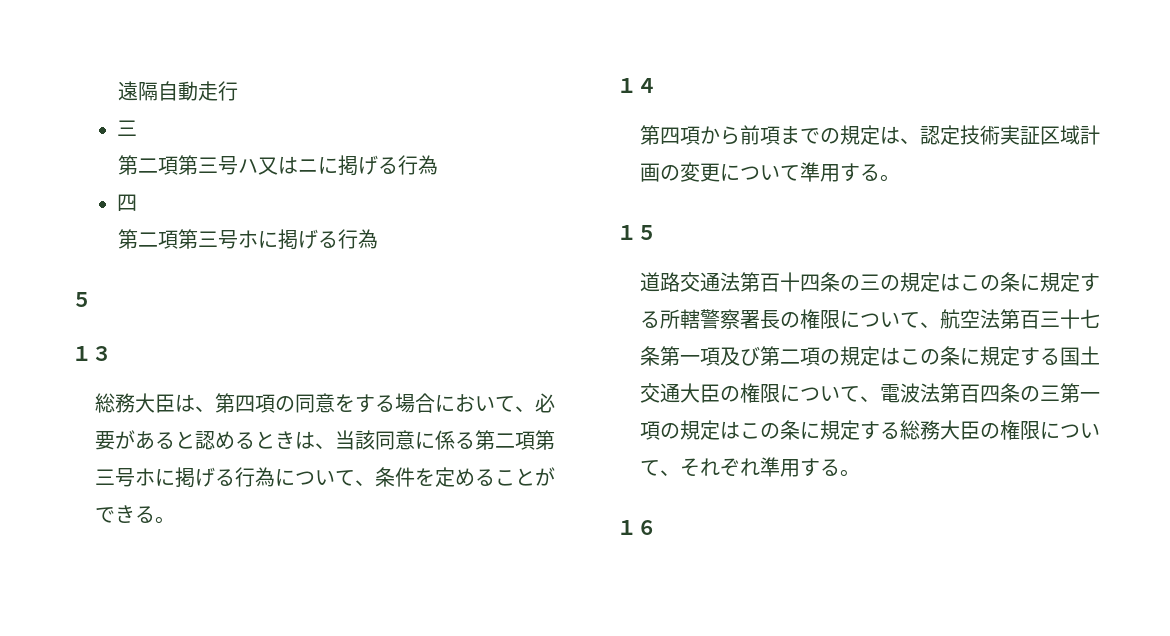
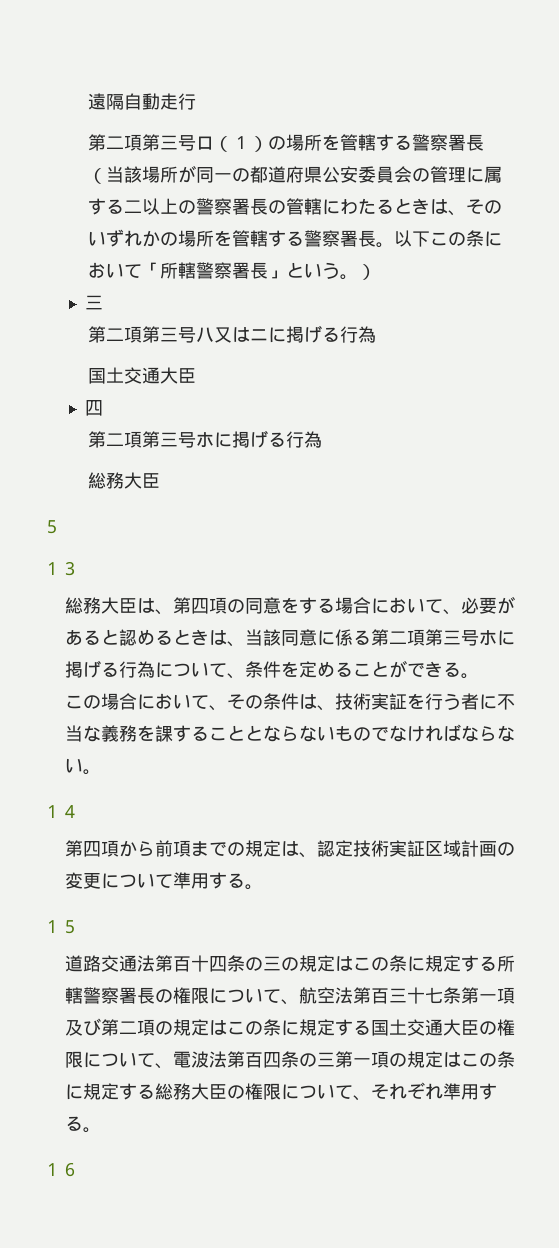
(239, 91) none -> [87,134,484,152] [87,165,502,184] [87,198,502,216] [87,229,502,248] [87,262,376,280] // 第二項第三号ロ（１）の場所を管轄する警察署長（当該場所が同一の都道府県公安委員会の管理に属する二以上の警察署長の管轄にわたるときは、そのいずれかの場所を管轄する警察署長。以下この条において「所轄警察署長」という。）
(439, 165) none -> [87,367,196,384] // 国土交通大臣
(379, 239) none -> [87,472,160,489] // 総務大臣
(176, 520) none -> [65,693,516,711] [65,724,516,742] [65,758,102,775] // この場合において、その条件は、技術実証を行う者に不当な義務を課することとならないものでなければならない。

